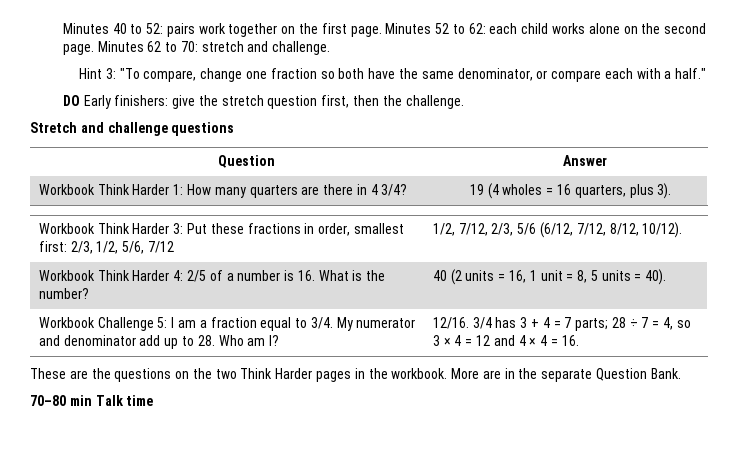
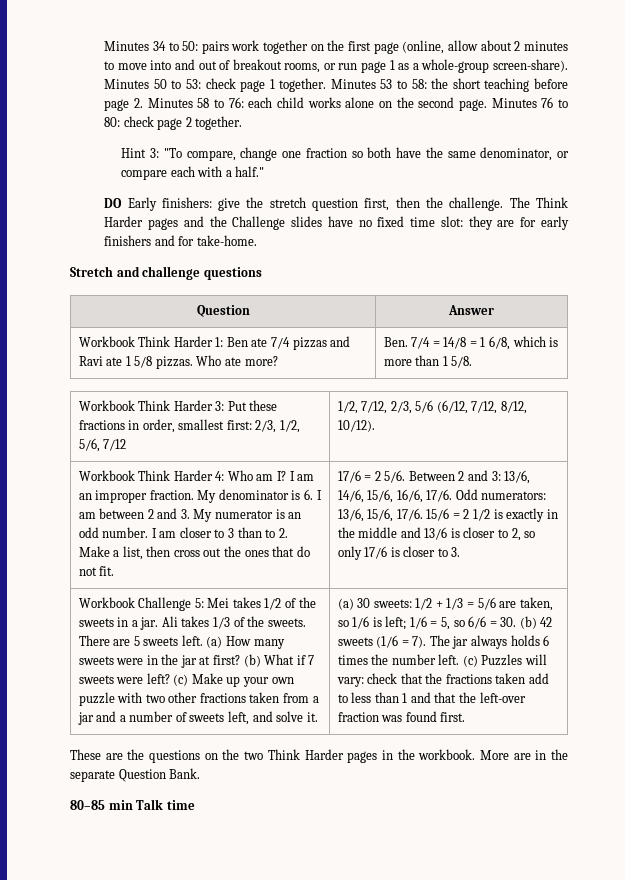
[62,23,164,34] Minutes 40 to 52: -> [104,41,199,51] Minutes 34 to 50:
[350,23,486,37] page. Minutes 52 to 62: -> [373,40,568,54] [104,59,568,73] [104,78,569,92] [104,97,244,111] page (online, allow about 2 minutes to move into and out of breakout rooms, or run page 1 as a whole-group screen-share). Minutes 50 to 53: check page 1 together. Minutes 53 to 58: the short teaching before page 2. Minutes 58 to 76:
[147,41,331,55] 62 to 70: stretch and challenge. -> [541,97,569,108] [104,116,243,130] 76 to 80: check page 2 together.
(464, 102) none -> [509,197,568,208] [104,216,570,230] [104,235,257,246] The Think Harder pages and the Challenge slides have no fixed time slot: they are for early finishers and for take-home.
[186,184,408,198] [469,183,672,199] How many quarters are there in 4 3/4? | 19 (4 wholes = 16 quarters, plus 3). -> [226,336,351,350] [78,355,278,369] [383,336,559,350] [383,355,473,368] Ben ate 7/4 pizzas and Ravi ate 1 5/8 pizzas. Who ate more? | Ben. 7/4 = 14/8 = 1 6/8, which is more than 1 5/8.
[186,270,386,282] [38,288,89,299] [432,269,667,285] [38,317,416,331] [38,335,280,349] [432,317,691,331] [432,335,579,346] 2/5 of a number is 16. What is the number? | 40 (2 units = 16, 1 unit = 8, 5 units = 40). // Workbook Challenge 5: I am a fraction equal to 3/4. My numerator and denominator add up to 28. Who am I? | 12/16. 3/4 has 3 + 4 = 7 parts; 28 ÷ 7 = 4, so 3 × 4 = 12 and 4 × 4 = 16. -> [227,470,315,481] [78,489,322,503] [78,508,302,522] [78,527,288,538] [78,546,310,560] [78,566,115,576] [337,470,531,484] [337,489,547,503] [337,508,558,522] [337,527,536,541] [337,546,461,560] [78,597,316,611] [78,616,306,630] [78,635,285,649] [78,654,315,668] [78,673,294,687] [78,692,319,706] [77,711,318,725] [337,597,553,611] [337,616,553,630] [337,635,550,649] [337,654,547,667] [336,673,549,687] [337,692,526,703] [337,711,466,722] Who am I? I am an improper fraction. My denominator is 6. I am between 2 and 3. My numerator is an odd number. I am closer to 3 than to 2. Make a list, then cross out the ones that do not fit. | 17/6 = 2 5/6. Between 2 and 3: 13/6, 14/6, 15/6, 16/6, 17/6. Odd numerators: 13/6, 15/6, 17/6. 15/6 = 2 1/2 is exactly in the middle and 13/6 is closer to 2, so only 17/6 is closer to 3. // Workbook Challenge 5: Mei takes 1/2 of the sweets in a jar. Ali takes 1/3 of the sweets. There are 5 sweets left. (a) How many sweets were in the jar at first? (b) What if 7 sweets were left? (c) Make up your own puzzle with two other fractions taken from a jar and a number of sweets left, and solve it. | (a) 30 sweets: 1/2 + 1/3 = 5/6 are taken, so 1/6 is left; 1/6 = 5, so 6/6 = 30. (b) 42 sweets (1/6 = 7). The jar always holds 6 times the number left. (c) Puzzles will vary: check that the fractions taken add to less than 1 and that the left-over fraction was found first.
[30,395,66,406] 70–80 -> [70,800,105,810] 80–85

